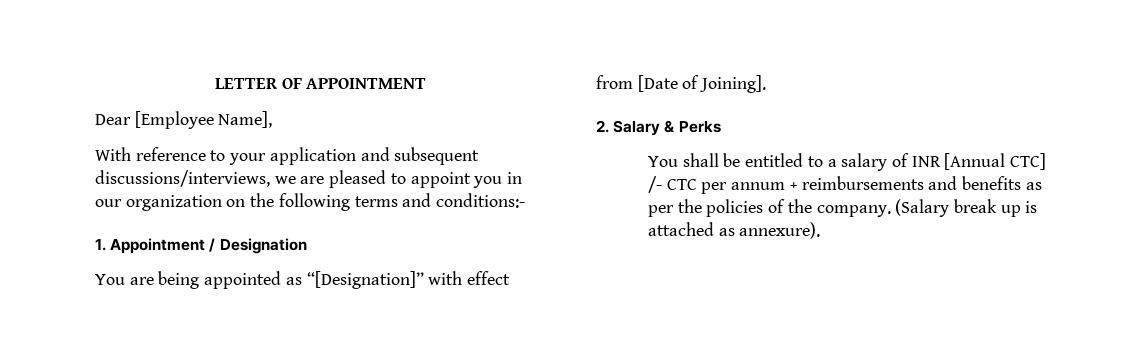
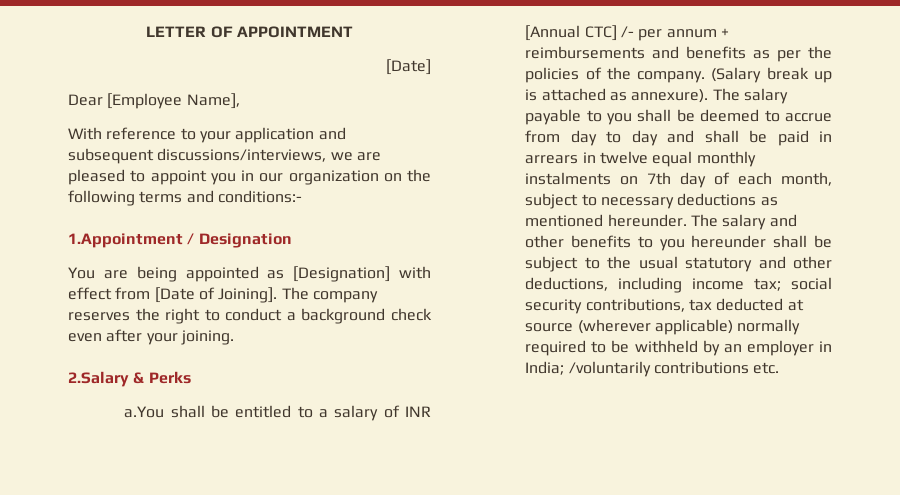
(427, 83) none -> [386,59,431,75] // [Date]
[95,238,206,254] 1. Appointment -> [68,233,183,248] 1.Appointment
[306,271,424,289] “[Designation]” -> [293,266,391,282] [Designation]
[596,120,661,136] // 2. Salary -> [281,287,378,303] [68,308,432,324] [68,329,234,345] [68,371,129,387] The company reserves the right to conduct a background check even after your joining. // 2.Salary
[647,156,678,167] You -> [124,406,165,418] a.You
[666,179,697,190] CTC -> (634, 32) none
(821, 230) none -> [712,88,788,104] [525,109,832,125] [525,130,832,146] [525,151,756,167] [525,172,832,188] [525,193,778,209] [525,214,797,230] [525,235,832,251] [525,256,832,272] [525,277,832,293] [525,298,804,314] [525,319,801,335] [525,340,832,356] [525,361,780,377] The salary payable to you shall be deemed to accrue from day to day and shall be paid in arrears in twelve equal monthly instalments on 7th day of each month, subject to necessary deductions as mentioned hereunder. The salary and other benefits to you hereunder shall be subject to the usual statutory and other deductions, including income tax; social security contributions, tax deducted at source (wherever applicable) normally required to be withheld by an employer in India; /voluntarily contributions etc.

